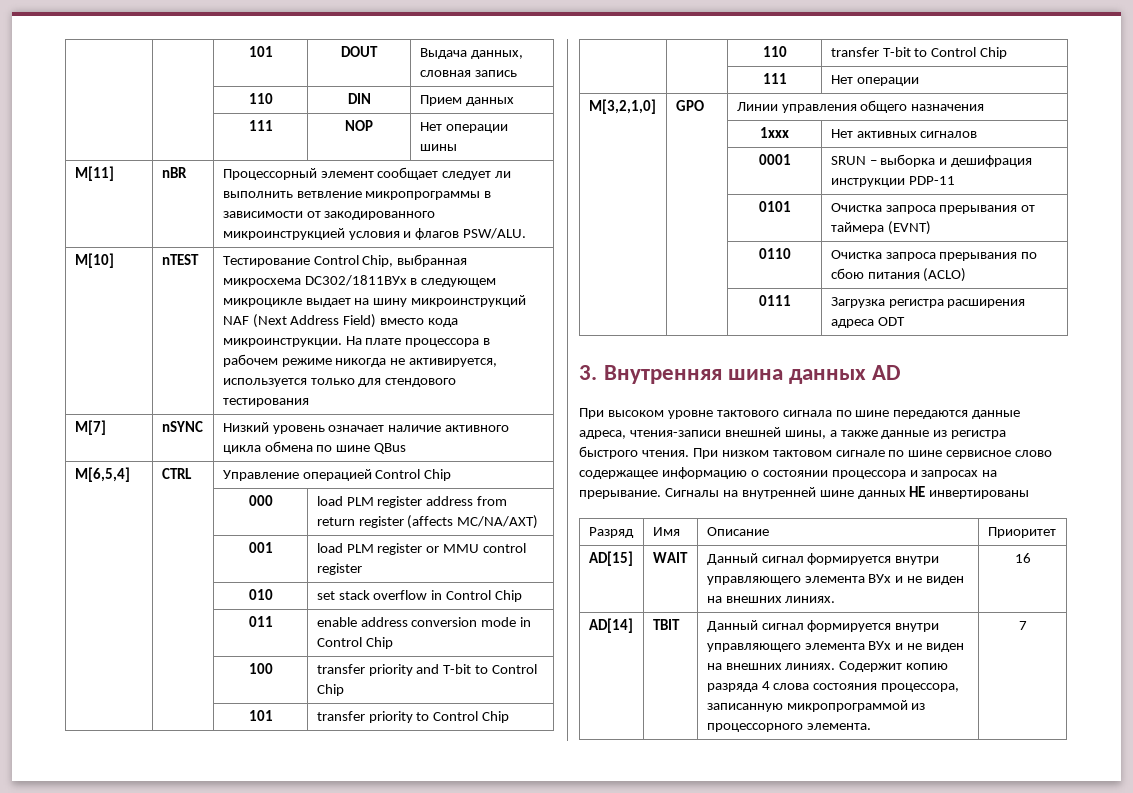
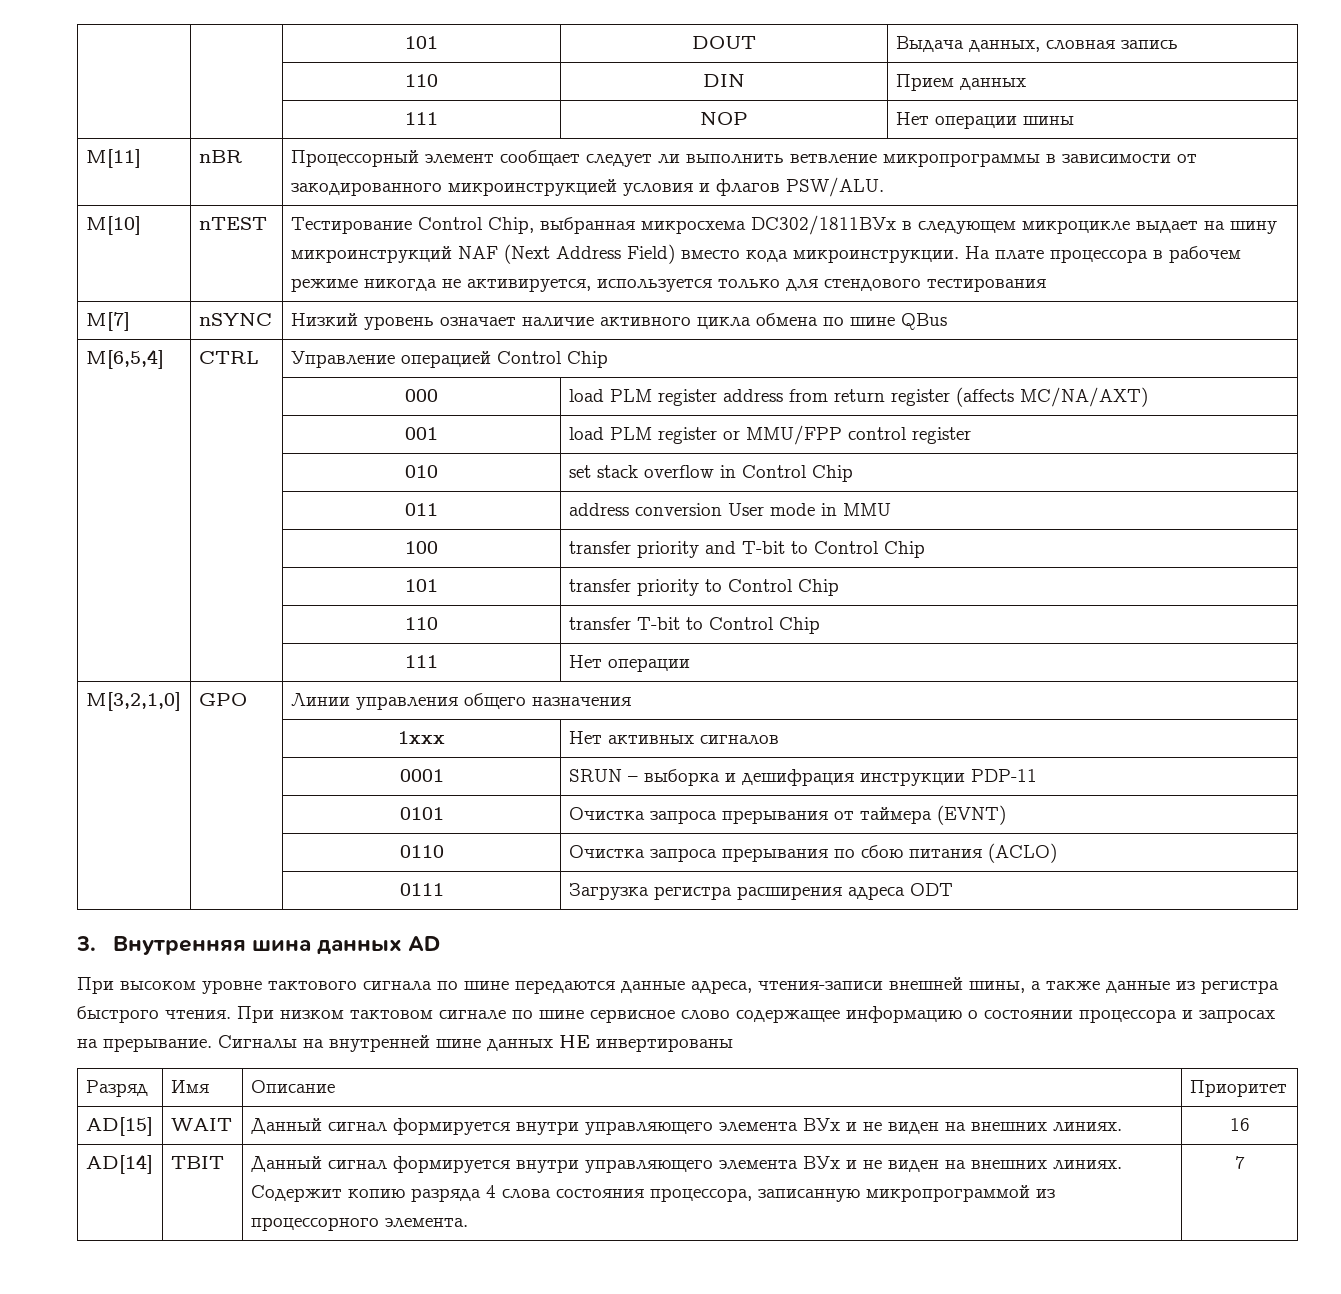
[443,544,480,553] MMU -> [745,425,842,445] MMU/FPP
[316,617,357,627] enable -> (438, 509) none
(478, 622) none -> [727,503,764,516] User
[316,637,393,649] Control Chip -> [842,503,891,516] MMU

